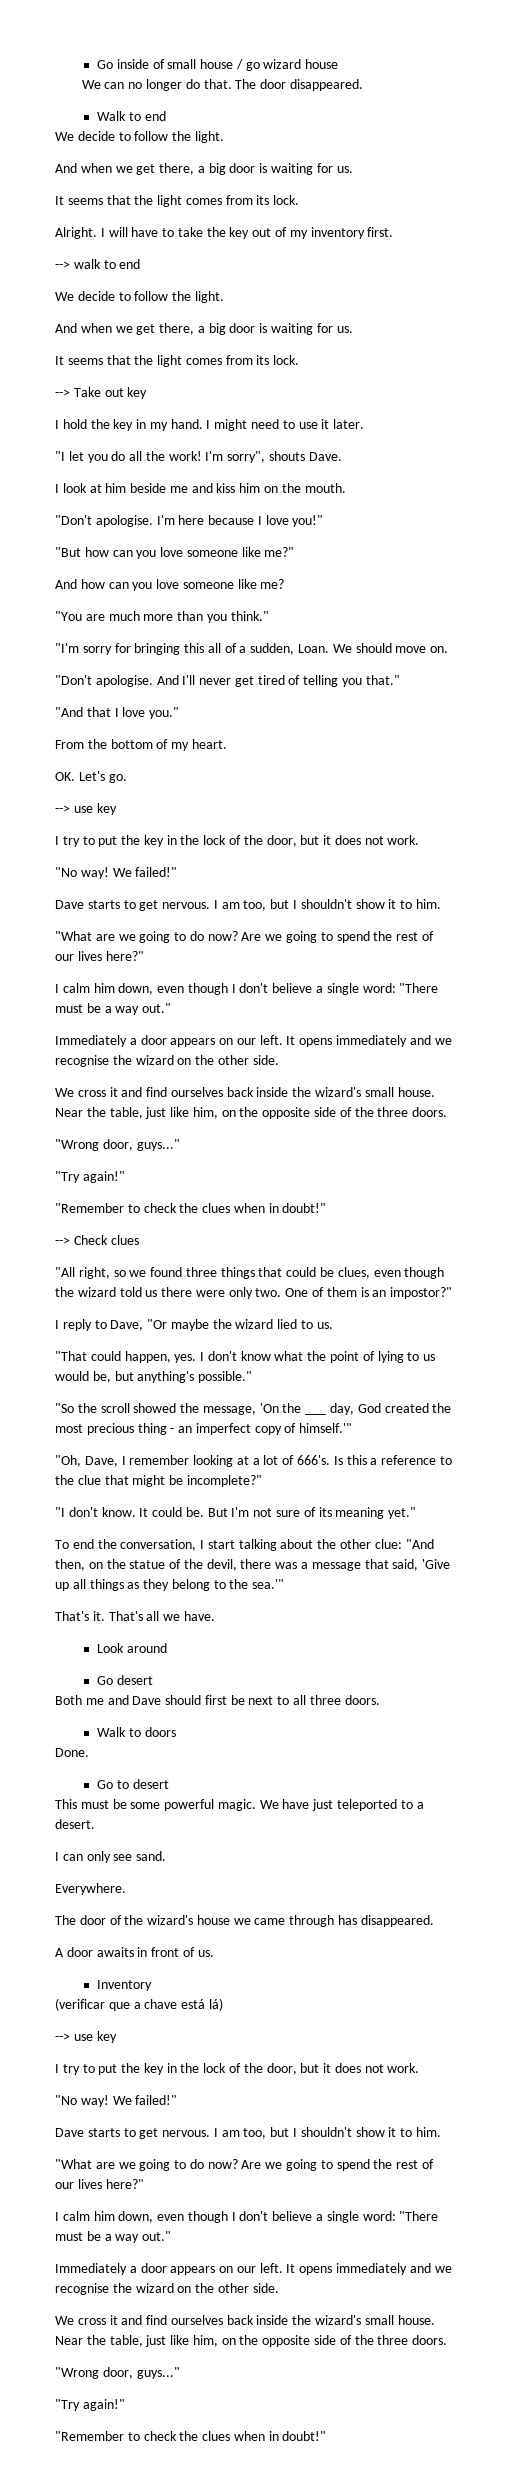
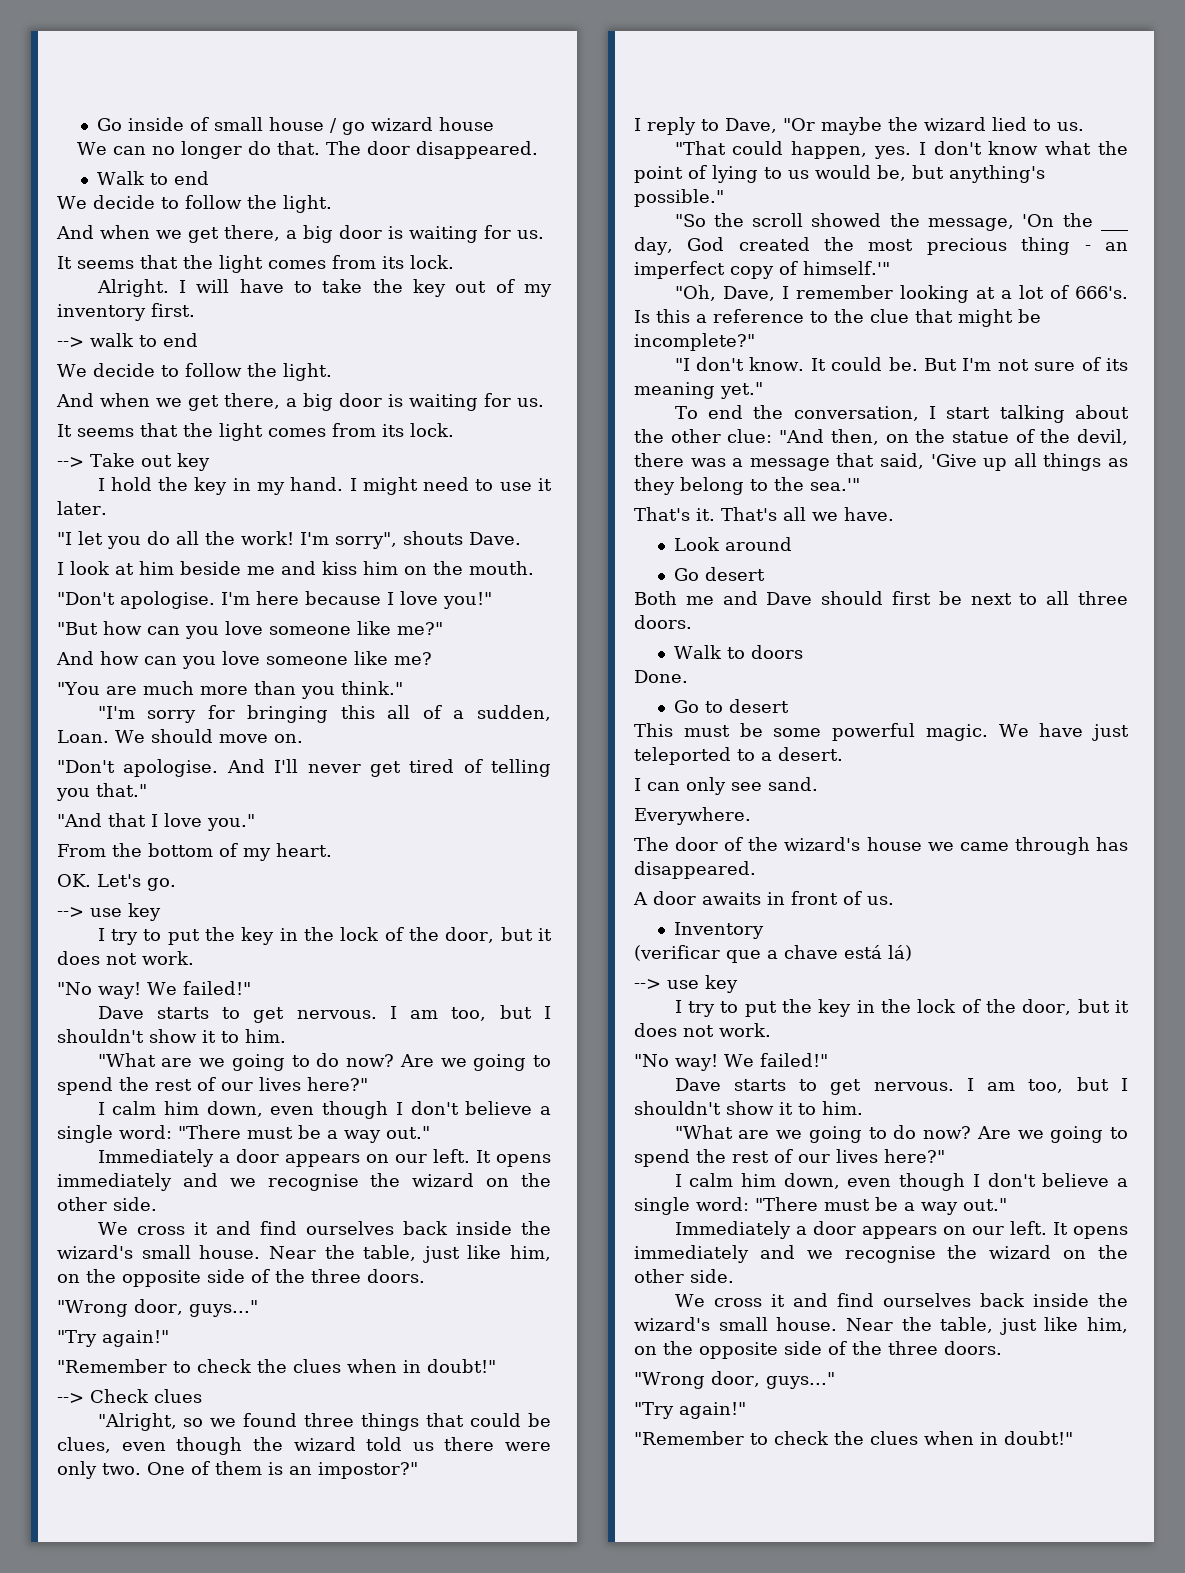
[55,1267,110,1279] "All right, -> [97,1413,177,1431] "Alright,

